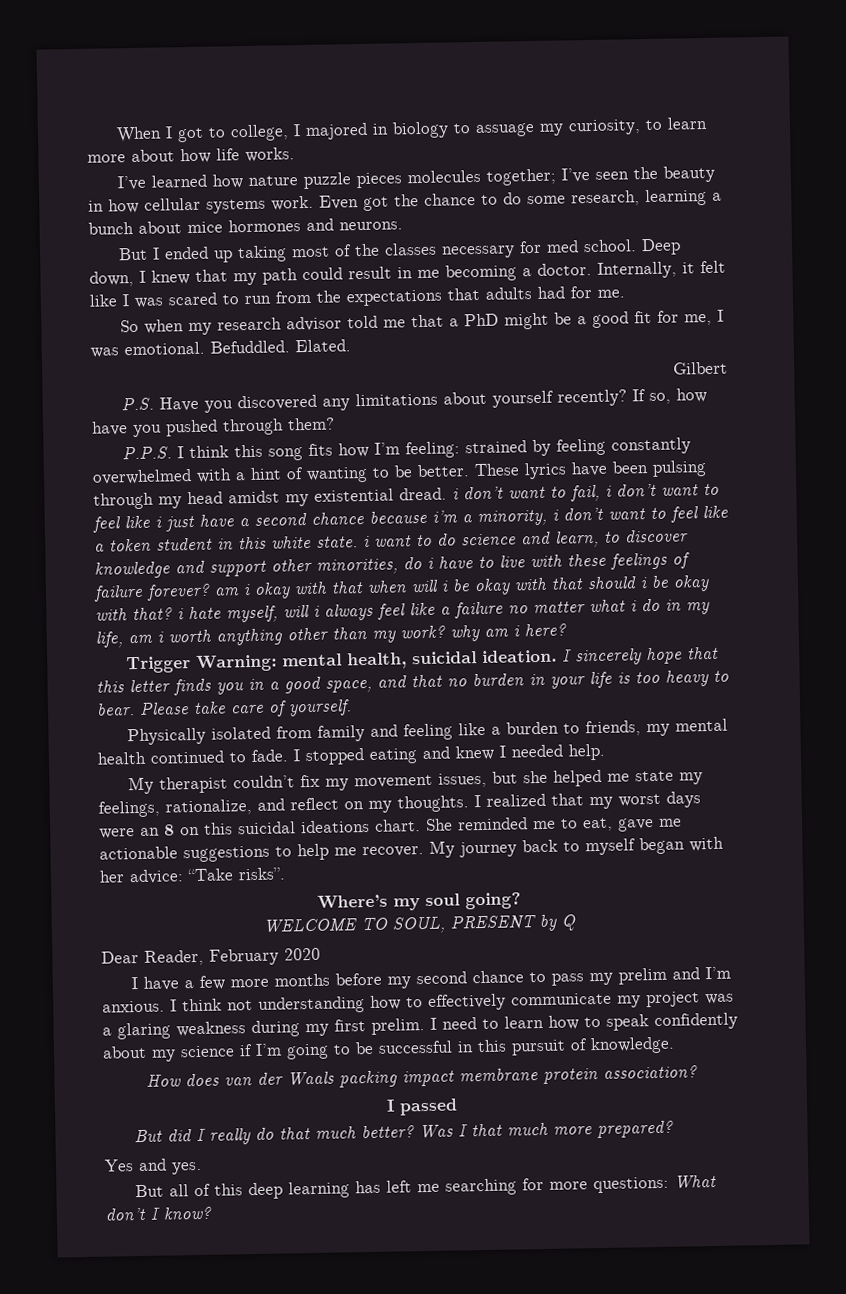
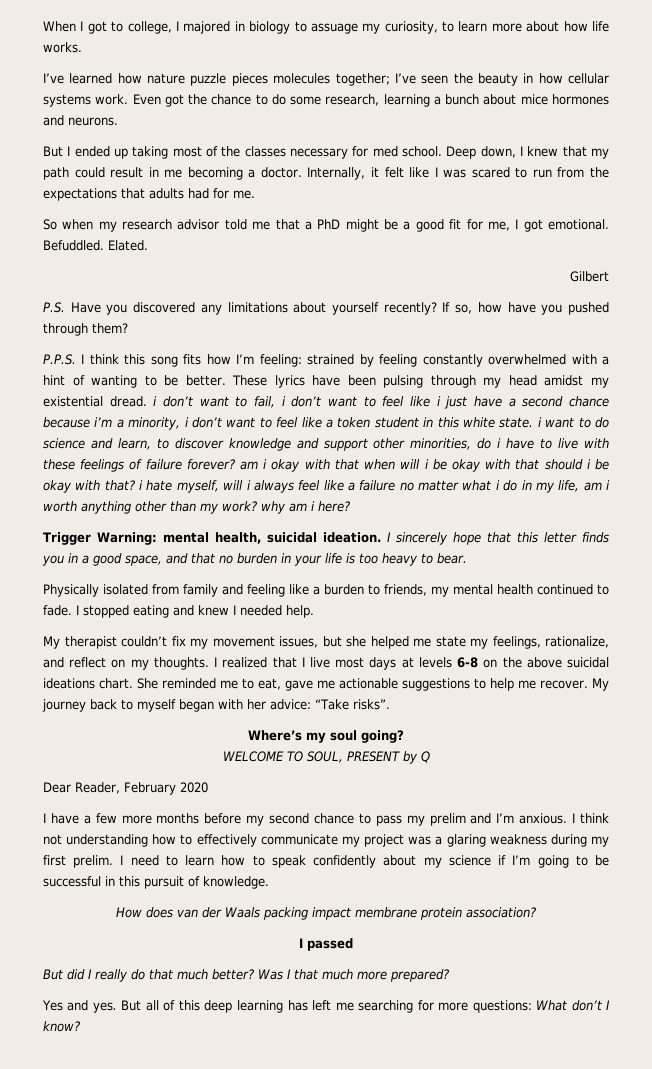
[90,347,119,358] was -> [523,219,543,232] got
[139,699,352,717] Please take care of yourself. -> (467, 558) none
[589,791,701,810] [99,822,233,839] my worst days were an 8 on this -> [301,657,562,670] I live most days at levels 6-8 on the above
(202, 1168) // -> (117, 1007) none

